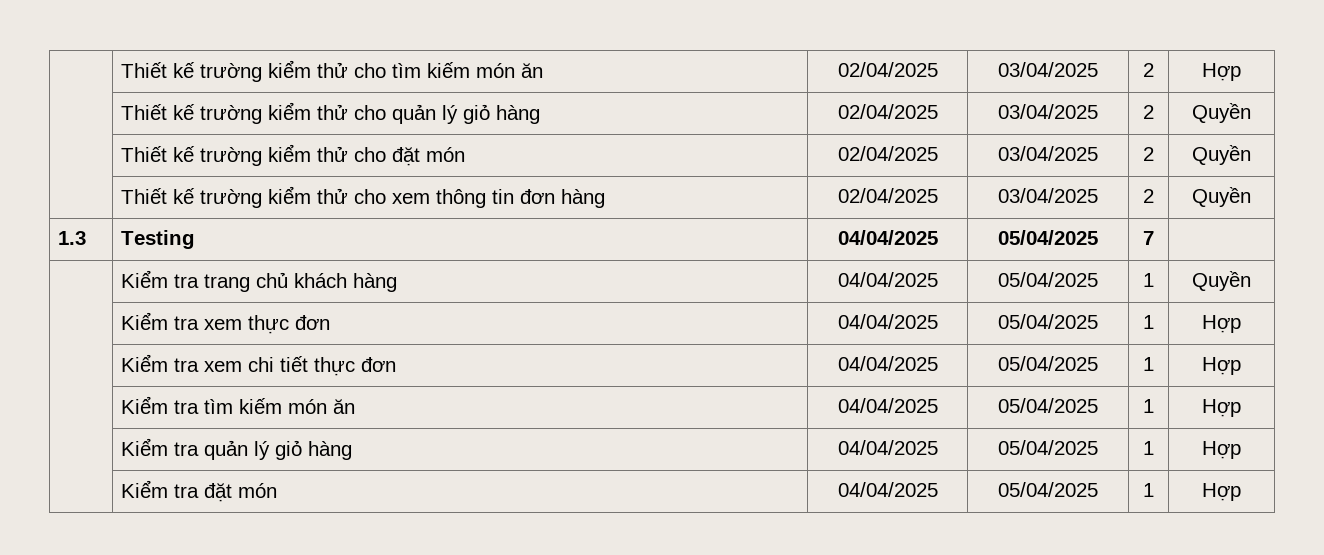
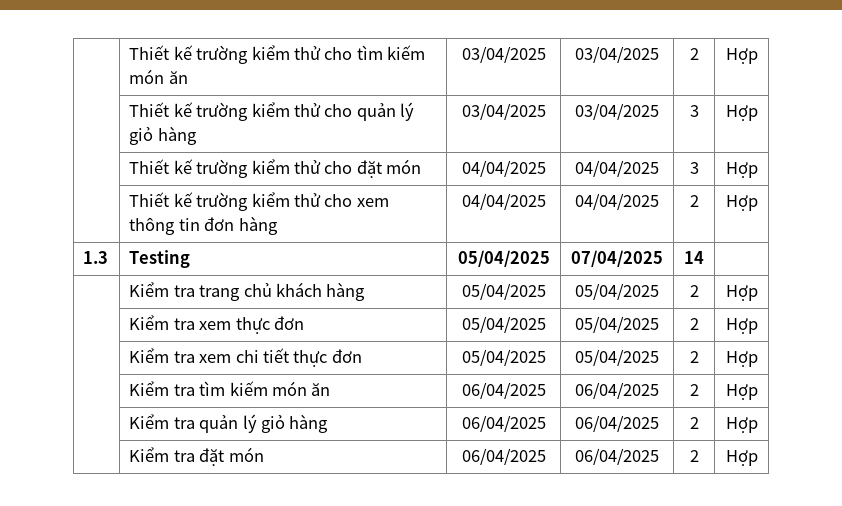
[837,62,938,77] 02/04/2025 -> [461,46,546,63] 03/04/2025
[837,104,938,119] [998,104,1098,119] [1143,105,1154,119] [1192,103,1251,123] 02/04/2025 | 03/04/2025 | 2 | Quyền -> [461,103,546,120] [575,103,659,120] [689,105,699,117] [725,105,758,121] 03/04/2025 | 03/04/2025 | 3 | Hợp
[837,146,938,161] [998,146,1098,161] [1143,147,1154,161] [1192,145,1251,165] 02/04/2025 | 03/04/2025 | 2 | Quyền -> [461,160,546,177] [575,160,659,177] [689,162,699,174] [725,162,758,178] 04/04/2025 | 04/04/2025 | 3 | Hợp
[837,188,938,203] [998,188,1098,203] [1143,189,1154,203] [1192,187,1251,207] 02/04/2025 | 03/04/2025 | 2 | Quyền -> [461,193,546,210] [575,193,659,210] [689,195,699,207] [725,195,758,211] 04/04/2025 | 04/04/2025 | 2 | Hợp
[837,230,938,245] [998,230,1098,245] [1143,231,1154,245] | 04/04/2025 | 05/04/2025 | 7 -> [457,250,550,267] [571,250,663,267] [684,251,704,264] | 05/04/2025 | 07/04/2025 | 14
[837,272,938,287] [998,272,1098,287] [1143,273,1154,287] [1192,271,1251,291] 04/04/2025 | 05/04/2025 | 1 | Quyền -> [461,283,546,300] [575,283,659,300] [689,285,699,297] [725,285,758,301] 05/04/2025 | 05/04/2025 | 2 | Hợp
[837,314,938,329] [998,314,1098,329] [1143,315,1154,329] 04/04/2025 | 05/04/2025 | 1 -> [461,316,546,333] [575,316,659,333] [689,318,699,330] 05/04/2025 | 05/04/2025 | 2
[837,356,938,371] [998,356,1098,371] [1143,357,1154,371] 04/04/2025 | 05/04/2025 | 1 -> [461,349,546,366] [575,349,659,366] [689,351,699,363] 05/04/2025 | 05/04/2025 | 2
[837,398,938,413] [998,398,1098,413] [1143,399,1154,413] 04/04/2025 | 05/04/2025 | 1 -> [461,382,546,399] [575,382,659,399] [689,384,699,396] 06/04/2025 | 06/04/2025 | 2
[837,440,938,455] [998,440,1098,455] [1143,441,1154,455] 04/04/2025 | 05/04/2025 | 1 -> [461,415,546,432] [575,415,659,432] [689,417,699,429] 06/04/2025 | 06/04/2025 | 2
[837,482,938,497] [998,482,1098,497] [1143,483,1154,497] 04/04/2025 | 05/04/2025 | 1 -> [461,448,546,465] [575,448,659,465] [689,450,699,462] 06/04/2025 | 06/04/2025 | 2

